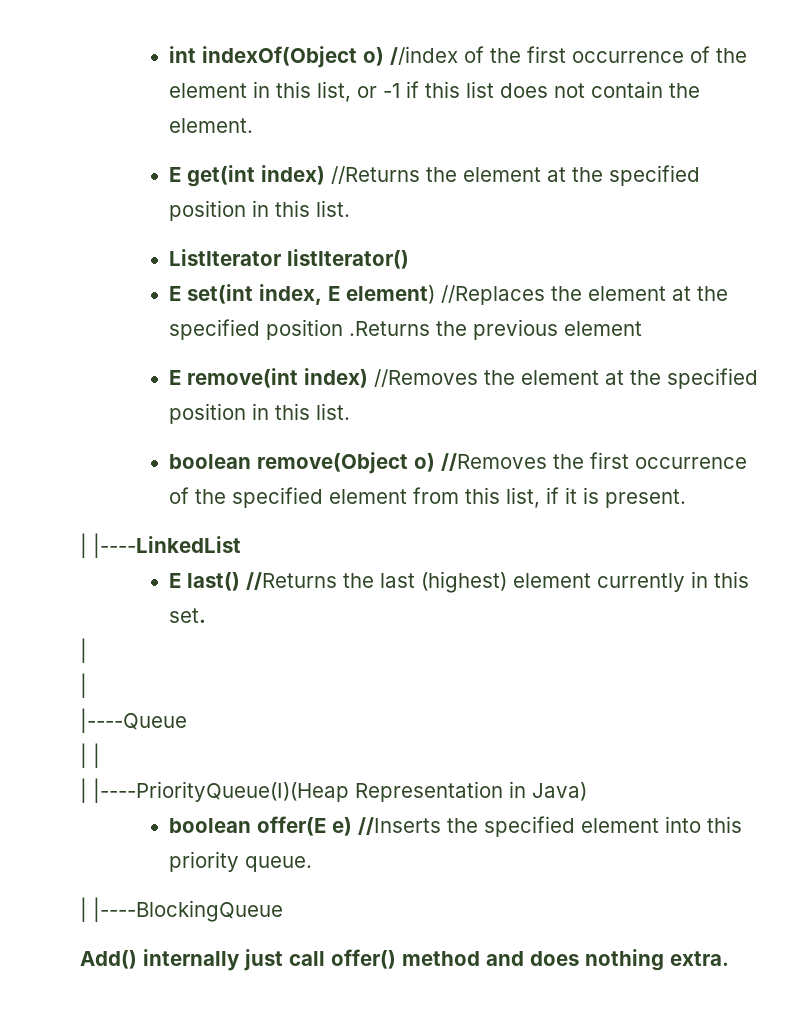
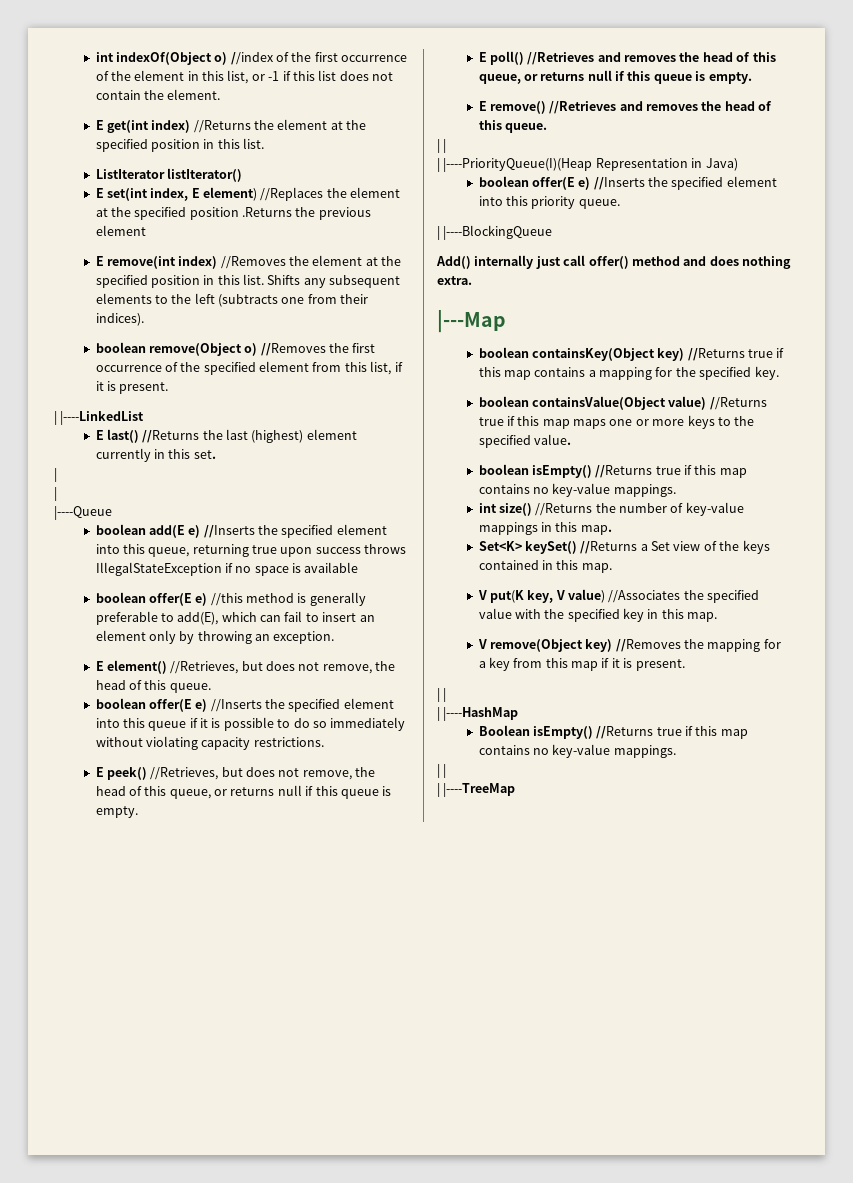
(351, 411) none -> [267,275,401,288] [95,293,369,307] [95,313,144,326] Shifts any subsequent elements to the left (subtracts one from their indices).
(187, 720) none -> [95,524,387,538] [95,544,407,557] [95,562,359,576] [95,592,366,606] [95,611,375,625] [95,630,335,644] [95,660,396,674] [95,680,211,693] [95,698,394,712] [95,717,406,731] [95,736,324,750] [95,767,376,780] [95,785,392,799] [95,806,138,818] [478,51,776,65] [478,70,752,84] [478,101,773,114] [478,120,547,133] // boolean add(E e) //Inserts the specified element into this queue, returning true upon success throws IllegalStateException if no space is available // boolean offer(E e) //this method is generally preferable to add(E), which can fail to insert an element only by throwing an exception. // E element() //Retrieves, but does not remove, the head of this queue. // boolean offer(E e) //Inserts the specified element into this queue if it is possible to do so immediately without violating capacity restrictions. // E peek() //Retrieves, but does not remove, the head of this queue, or returns null if this queue is empty. // E poll() //Retrieves and removes the head of this queue, or returns null if this queue is empty. // E remove() //Retrieves and removes the head of this queue.
(729, 958) none -> [437,310,506,333] [478,347,785,361] [478,366,779,380] [478,396,767,410] [478,415,755,429] [478,434,571,448] [478,464,747,478] [478,483,676,497] [478,502,744,516] [478,522,612,535] [478,540,770,554] [478,560,612,573] [477,589,760,603] [478,608,718,622] [477,639,781,652] [478,657,685,671] [437,688,447,702] [437,707,519,721] [478,725,748,739] [478,744,676,758] [437,764,447,778] [437,783,516,797] // |---Map // boolean containsKey(Object key) //Returns true if this map contains a mapping for the specified key. // boolean containsValue(Object value) //Returns true if this map maps one or more keys to the specified value. // boolean isEmpty() //Returns true if this map contains no key-value mappings. // int size() //Returns the number of key-value mappings in this map. // Set<K> keySet() //Returns a Set view of the keys contained in this map. // V put(K key, V value) //Associates the specified value with the specified key in this map. // V remove(Object key) //Removes the mapping for a key from this map if it is present. // | | // | |----HashMap // Boolean isEmpty() //Returns true if this map contains no key-value mappings. // | | // | |----TreeMap

